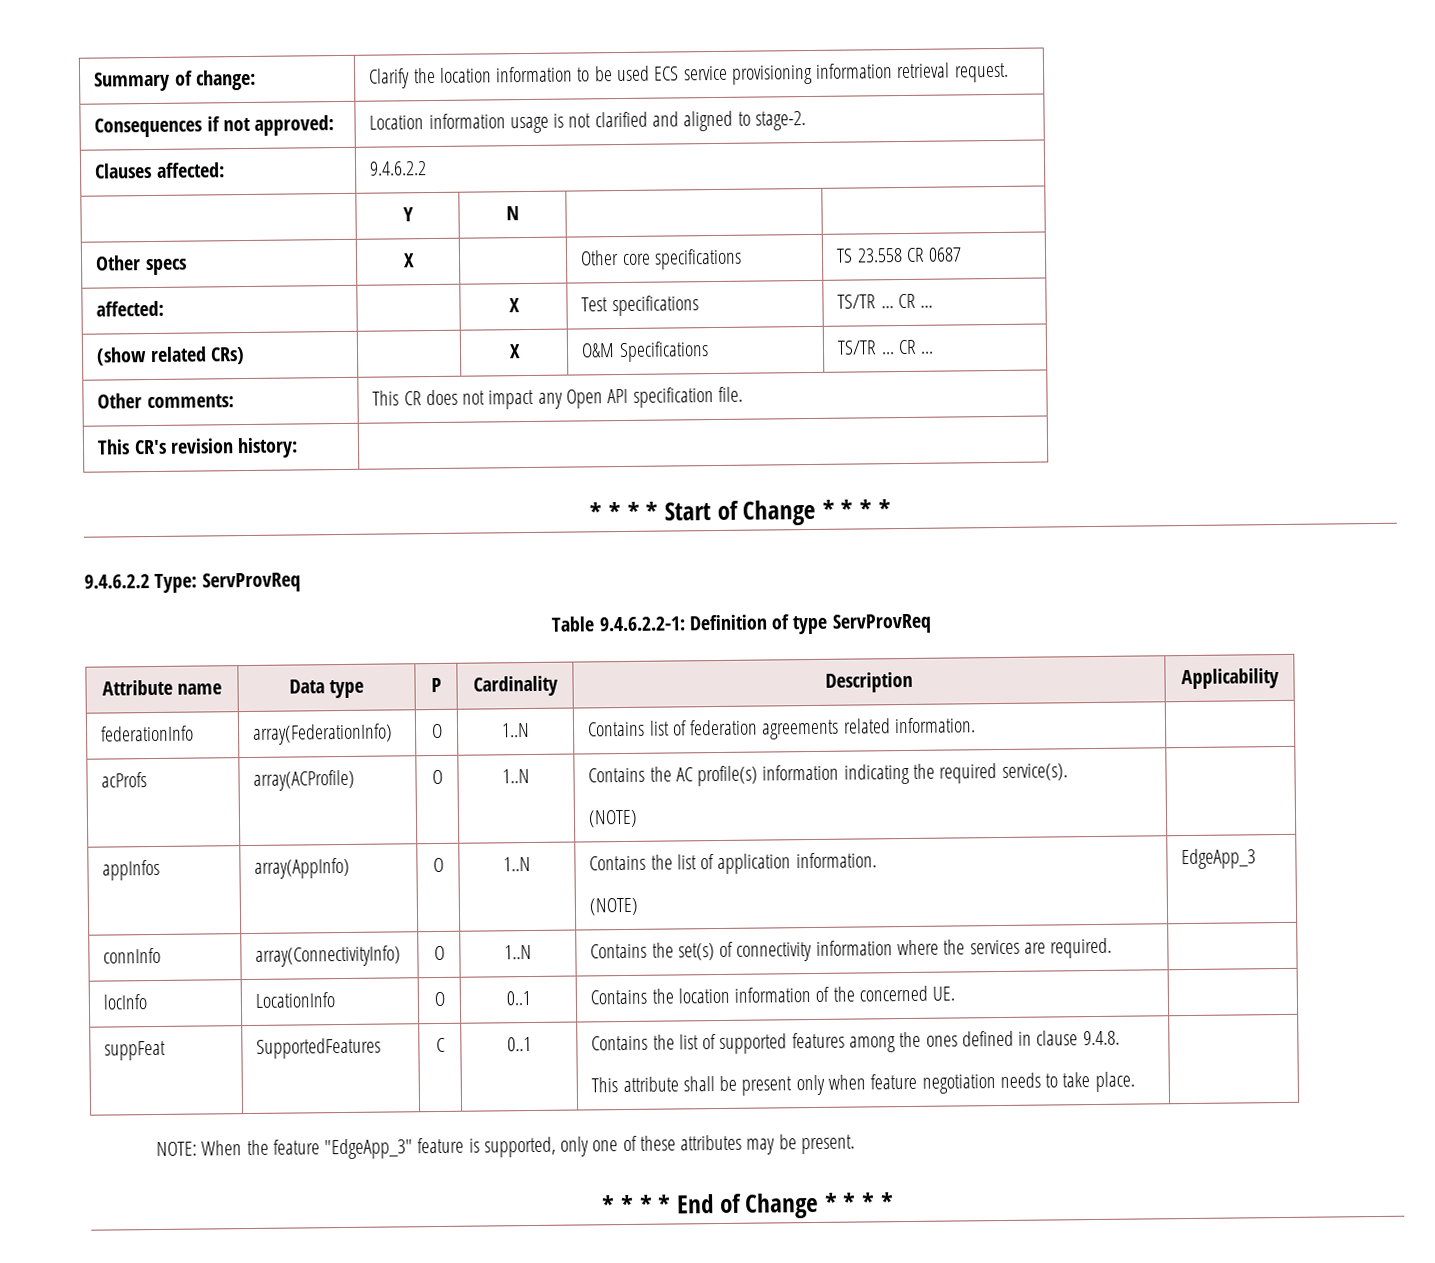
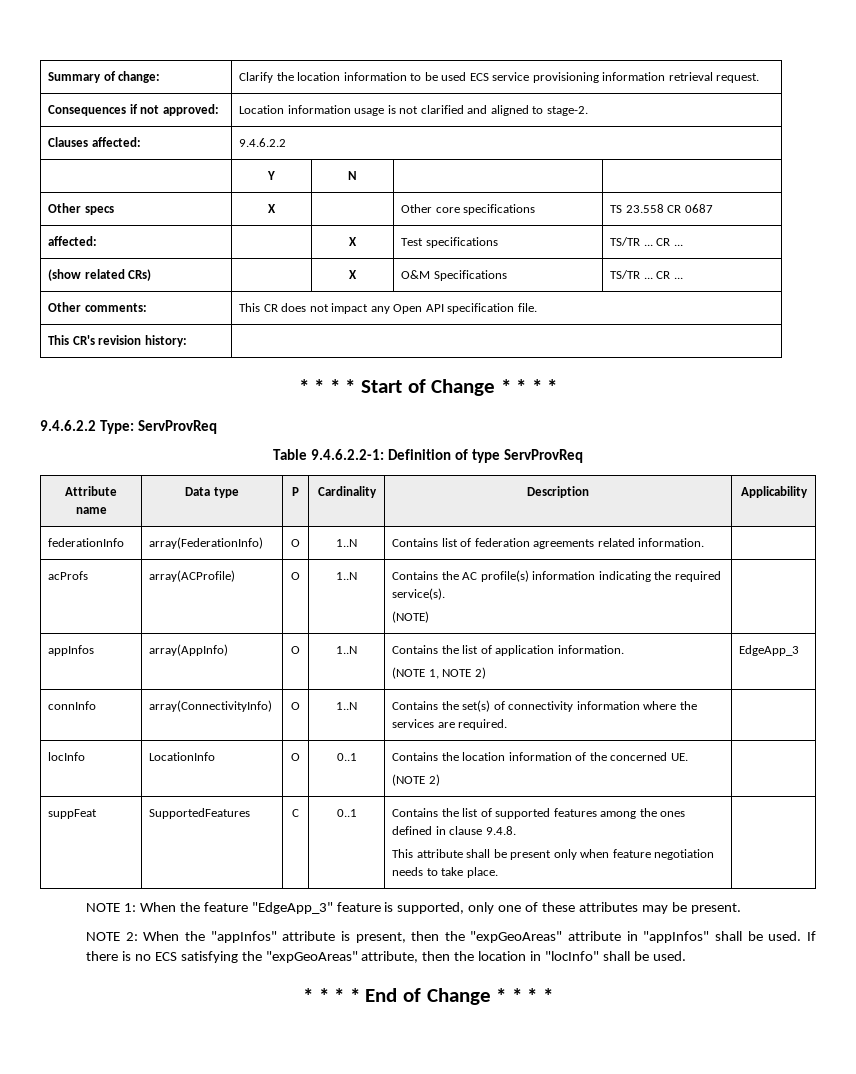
[589,897,640,916] (NOTE) -> [392,667,486,679] (NOTE 1, NOTE 2)
(956, 993) none -> [392,774,440,786] // (NOTE 2)
[155,1141,197,1157] NOTE: -> [86,903,136,912] NOTE 1:
(855, 1144) none -> [86,931,817,943] [86,951,686,963] // NOTE 2: When the "appInfos" attribute is present, then the "expGeoAreas" attribute in "appInfos" shall be used. If there is no ECS satisfying the "expGeoAreas" attribute, then the location in "locInfo" shall be used.

